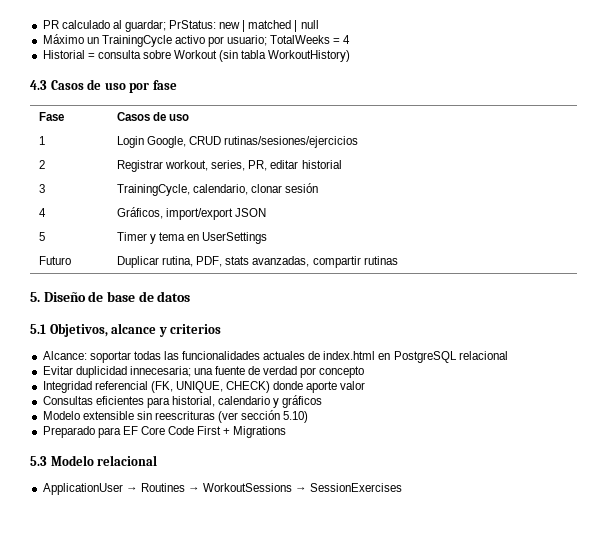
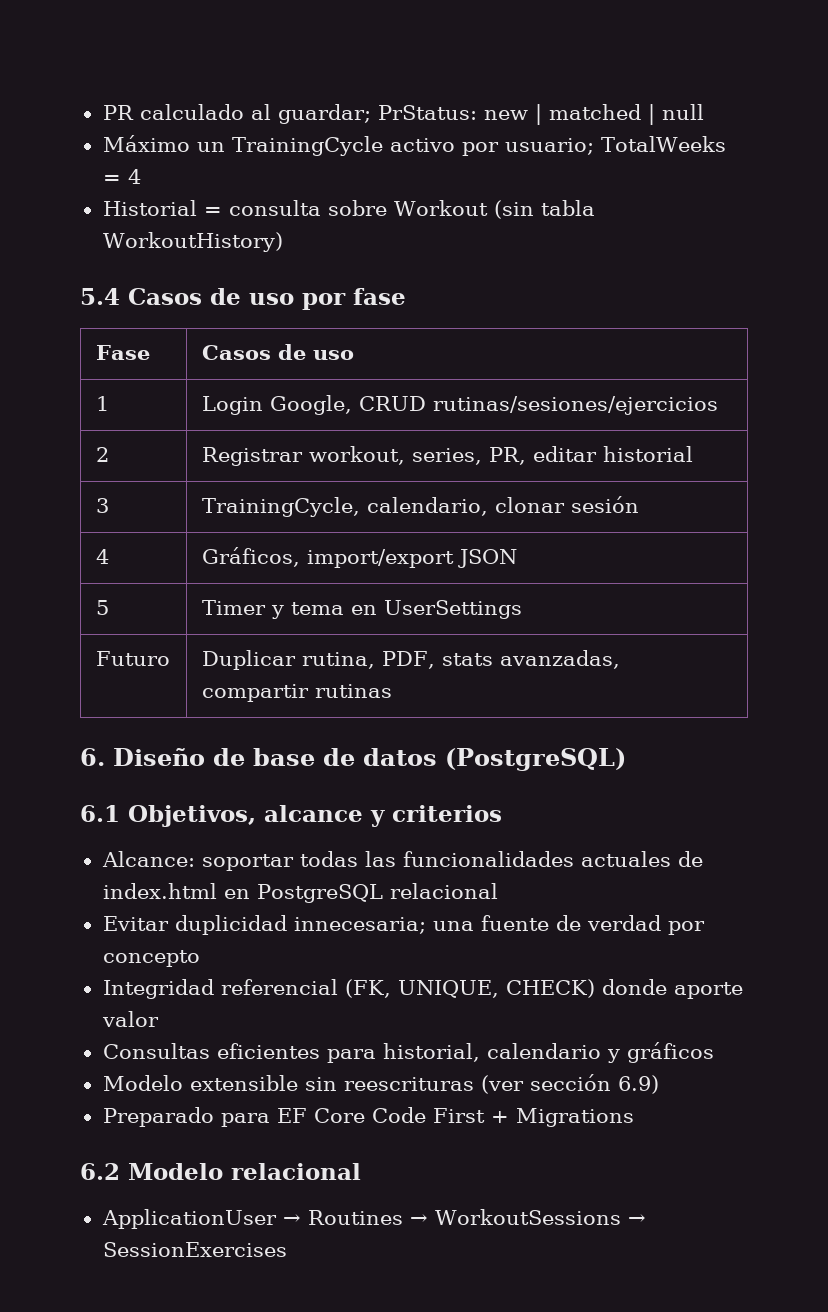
[30,80,47,90] 4.3 -> [80,288,120,305] 5.4
[30,292,40,302] 5. -> [80,748,105,766] 6.
[30,324,46,334] // 5.1 -> [445,748,626,771] [80,805,120,822] (PostgreSQL) // 6.1
[283,411,309,423] 5.10) -> [617,1075,659,1094] 6.9)
[30,456,47,466] 5.3 -> [80,1163,120,1180] 6.2

